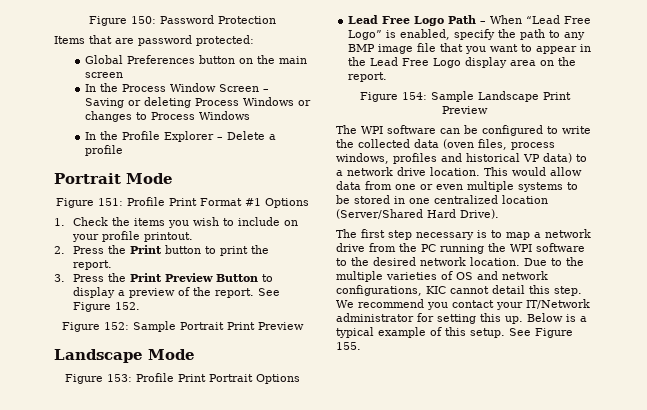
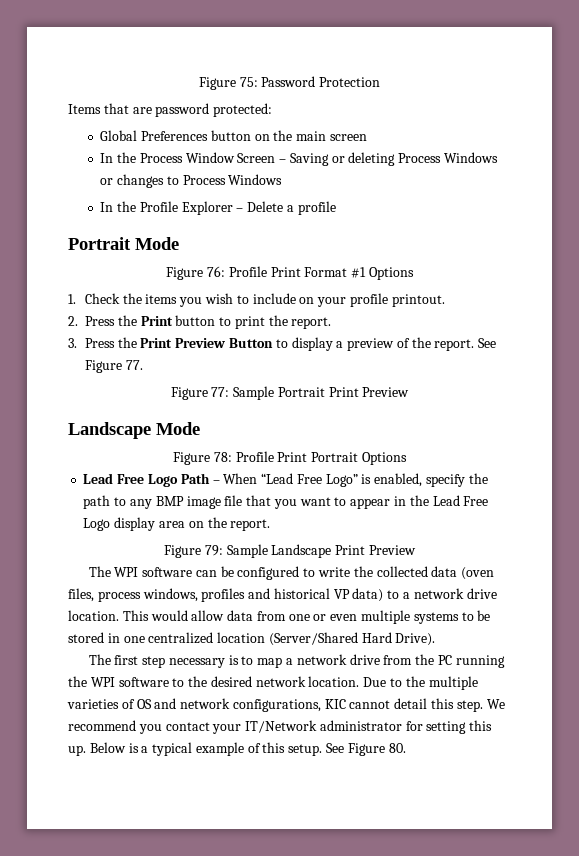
[89,16,156,26] Figure 150: -> [198,77,258,90] Figure 75:
[98,198,123,206] 151: -> [206,266,225,277] 76:
[115,302,141,310] [62,322,129,332] 152. // Figure 152: -> [125,360,143,370] [170,387,230,400] 77. // Figure 77:
[107,374,132,382] 153: -> [213,452,232,462] 78:
[401,92,427,100] 154: -> [204,545,223,556] 79:
[336,342,361,350] 155. -> [388,743,406,753] 80.

